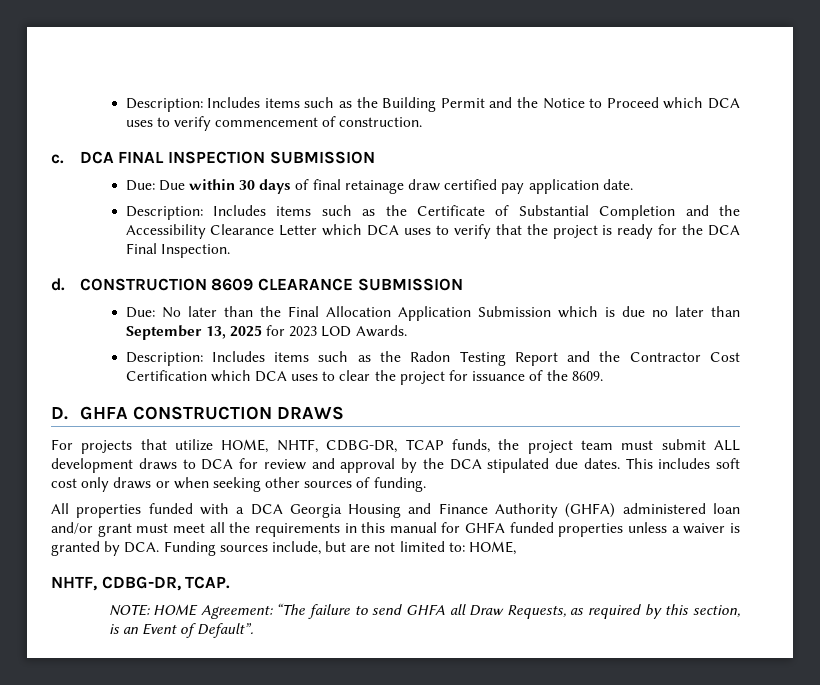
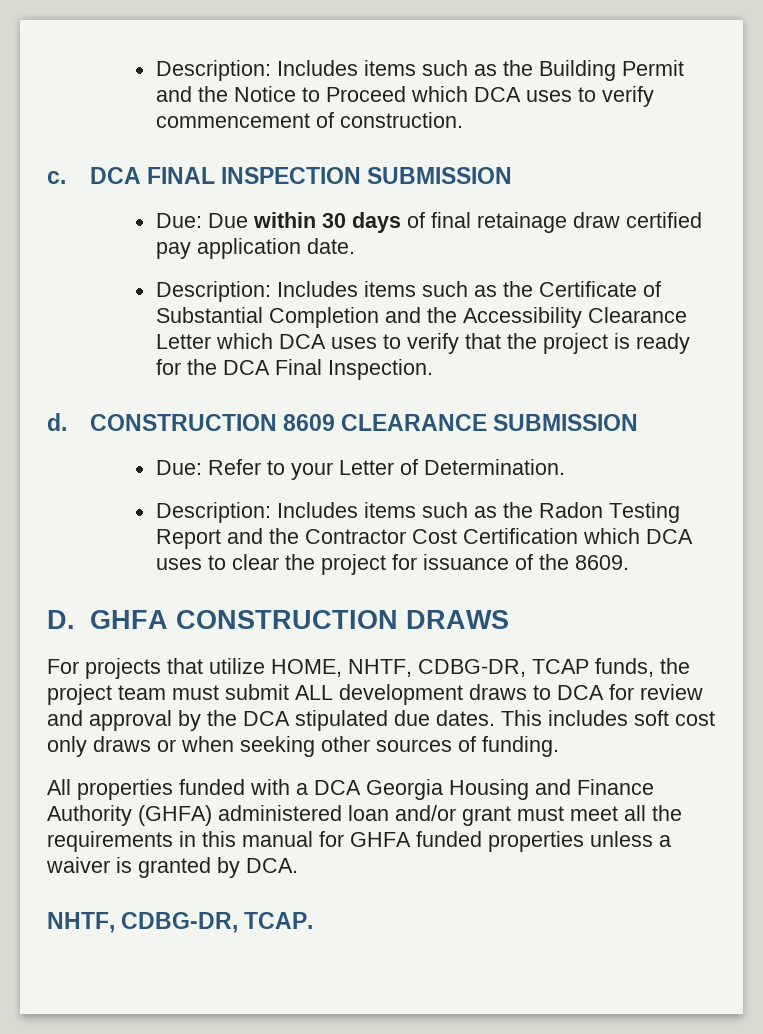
[161,306,740,321] [125,325,407,340] No later than the Final Allocation Application Submission which is due no later than September 13, 2025 for 2023 LOD Awards. -> [207,459,565,480] Refer to your Letter of Determination.
[163,541,517,556] [51,576,231,591] [108,603,740,619] [108,623,254,638] Funding sources include, but are not limited to: HOME, // NHTF, CDBG-DR, TCAP. // NOTE: HOME Agreement: “The failure to send GHFA all Draw Requests, as required by this section, is an Event of Default”. -> [47,912,314,933] // NHTF, CDBG-DR, TCAP.

